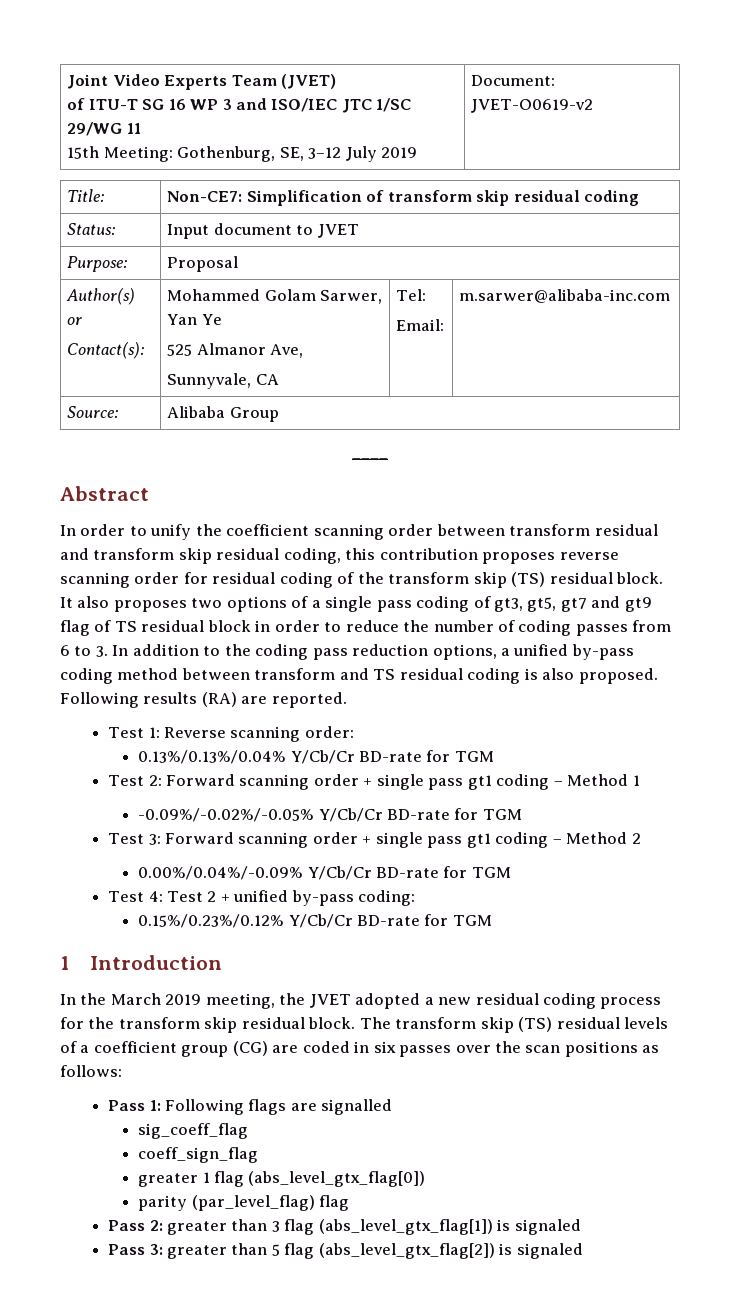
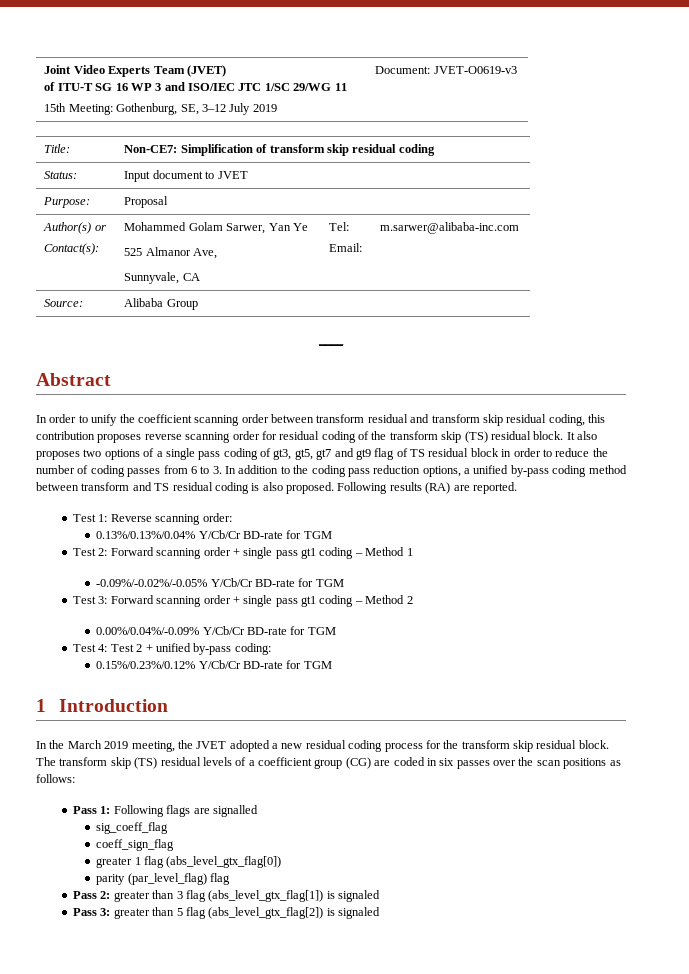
[471,99,594,113] JVET-O0619-v2 -> [433,66,517,74] JVET-O0619-v3

